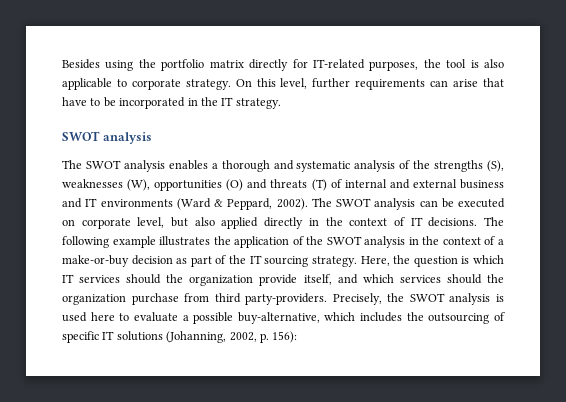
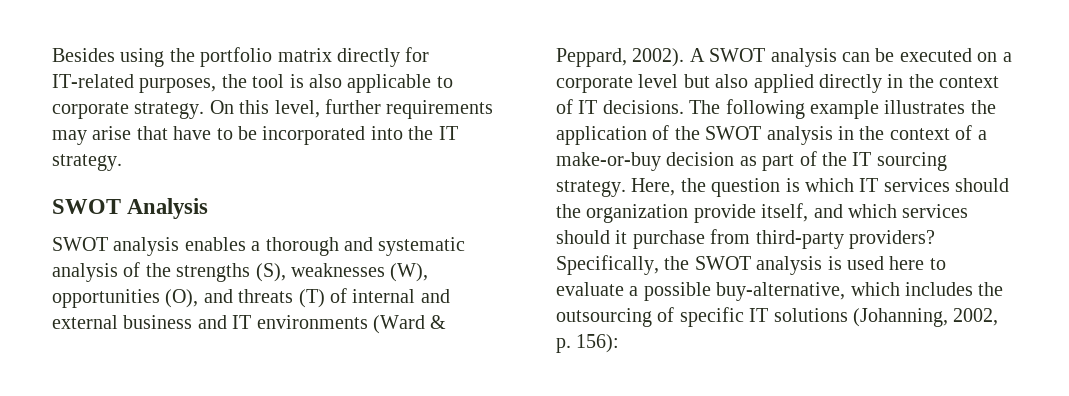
[430,80,449,87] can -> [52,130,87,145] may
[187,98,198,106] in -> [370,126,403,140] into
[102,132,152,144] [62,160,82,169] analysis // The -> [127,198,209,219] Analysis //
[226,179,244,191] (O) -> [165,289,199,308] (O),
[311,198,332,207] The -> [689,48,705,62] A
[81,217,165,229] corporate level, -> [1002,52,1012,62] [556,74,679,93] a corporate level
[486,274,504,283] [62,293,382,305] the organization purchase from third party-providers. Precisely, -> [615,229,935,249] [556,255,659,275] it purchase from third-party providers? Specifically,

